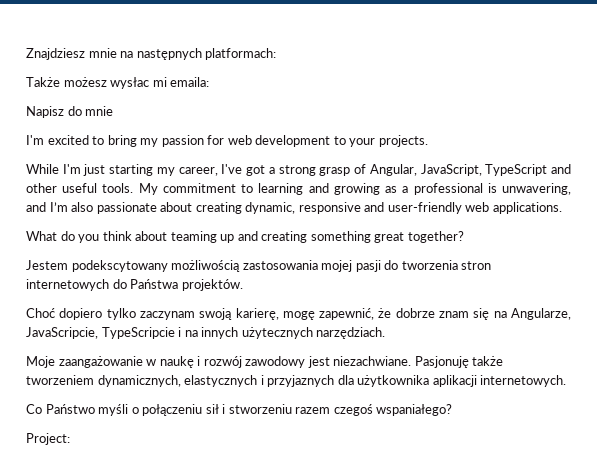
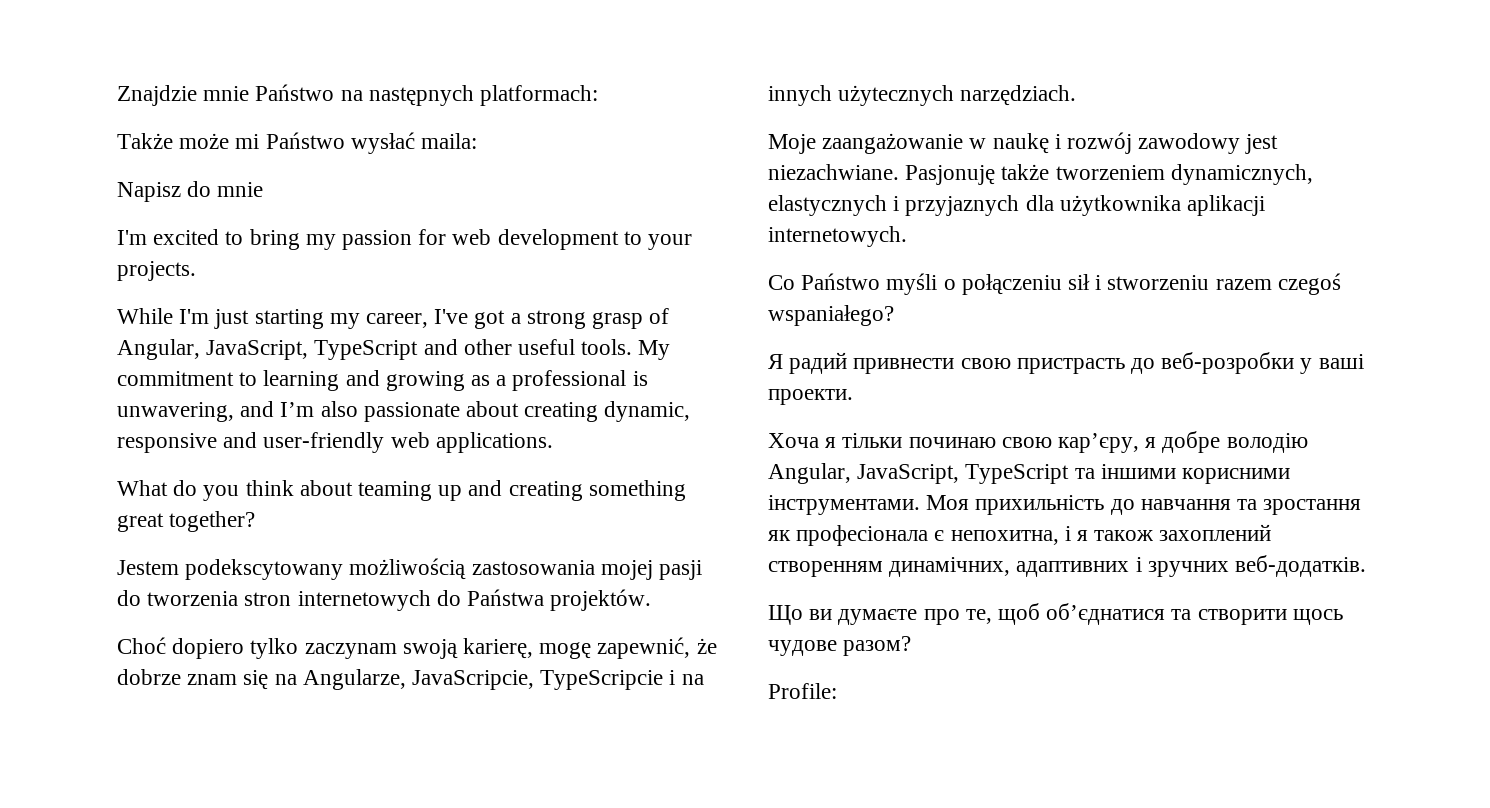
[26,48,117,60] Znajdziesz mnie -> [117,84,335,106] Znajdzie mnie Państwo
[63,77,210,89] możesz wysłac mi emaila: -> [179,132,478,154] może mi Państwo wysłać maila:
[26,433,70,445] Project: -> [768,352,1364,374] [768,389,853,405] [768,431,1308,453] [768,463,1291,484] [768,495,1362,515] [768,524,1272,546] [768,555,1367,577] [768,603,1343,625] [768,636,912,656] [768,683,837,699] Я радий привнести свою пристрасть до веб-розробки у ваші проекти. // Хоча я тільки починаю свою кар’єру, я добре володію Angular, JavaScript, TypeScript та іншими корисними інструментами. Моя прихильність до навчання та зростання як професіонала є непохитна, і я також захоплений створенням динамічних, адаптивних і зручних веб-додатків. // Що ви думаєте про те, щоб об’єднатися та створити щось чудове разом? // Profile:

